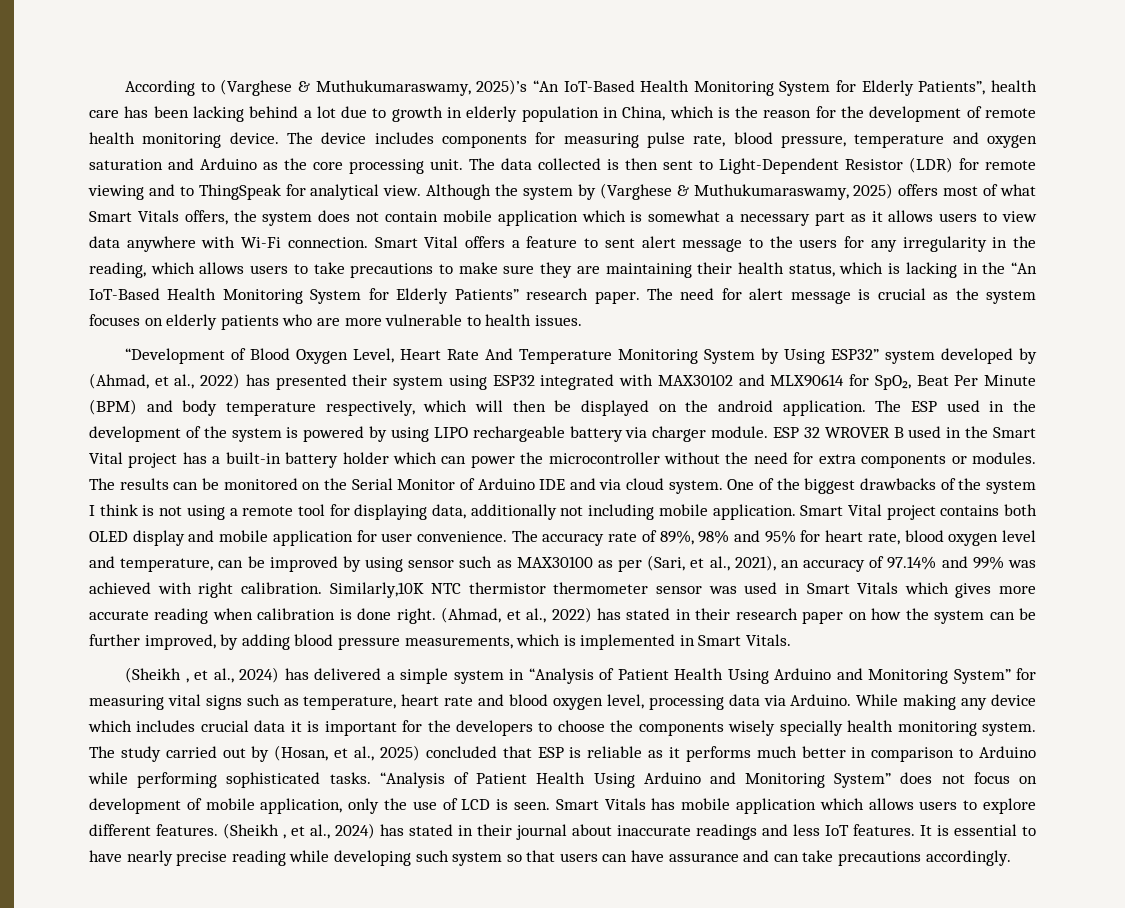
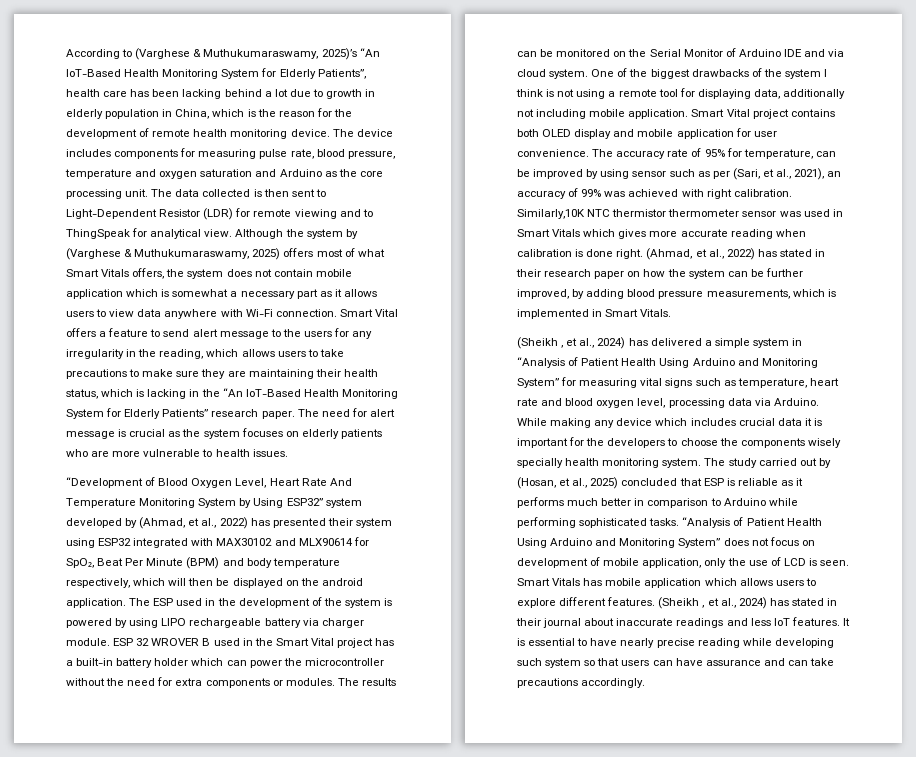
[604,238,635,248] sent -> [163,329,190,337] send
[659,530,1036,546] [89,556,115,568] 89%, 98% and 95% for heart rate, blood oxygen level and -> [704,148,742,157] 95% for
[516,556,613,568] MAX30100 as -> (710, 174) none
[887,556,968,570] 97.14% and -> (579, 192) none

